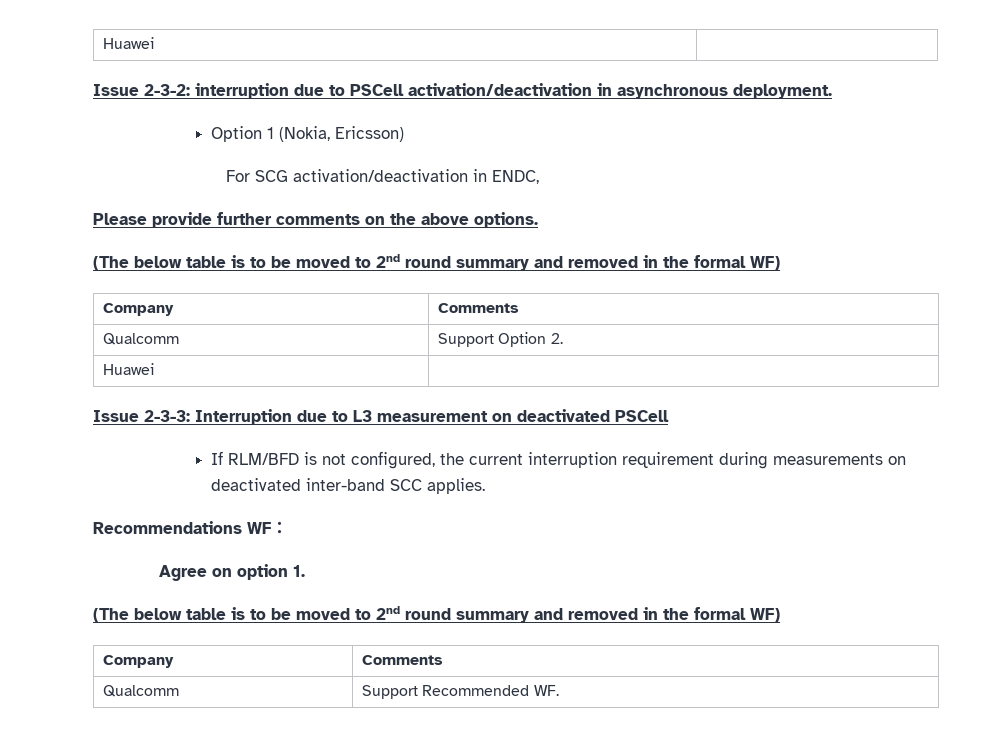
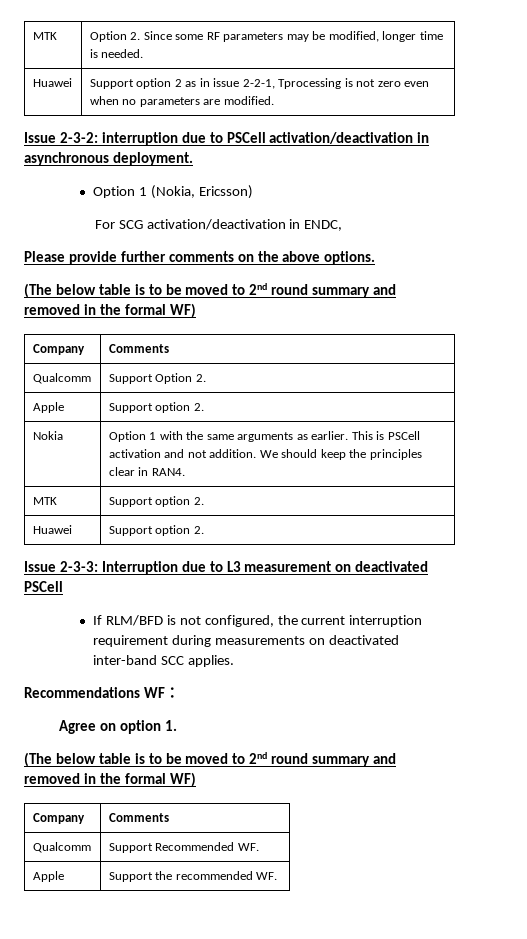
[103,37,155,49] Huawei | -> [32,32,57,40] [89,31,443,42] [89,49,144,58] [32,78,72,87] [89,78,430,89] [89,96,274,107] MTK | Option 2. Since some RF parameters may be modified, longer time is needed. // Huawei | Support option 2 as in issue 2-2-1, Tprocessing is not zero even when no parameters are modified.
[103,363,155,375] Huawei | -> [32,402,64,413] [108,402,204,413] [32,431,63,440] [108,431,420,442] [108,449,422,460] [108,467,185,476] [32,497,57,505] [108,496,204,507] [32,525,72,534] [108,525,204,536] Apple | Support option 2. // Nokia | Option 1 with the same arguments as earlier. This is PSCell activation and not addition. We should keep the principles clear in RAN4. // MTK | Support option 2. // Huawei | Support option 2.
(559, 690) none -> [32,871,64,882] [108,871,278,882] // Apple | Support the recommended WF.

